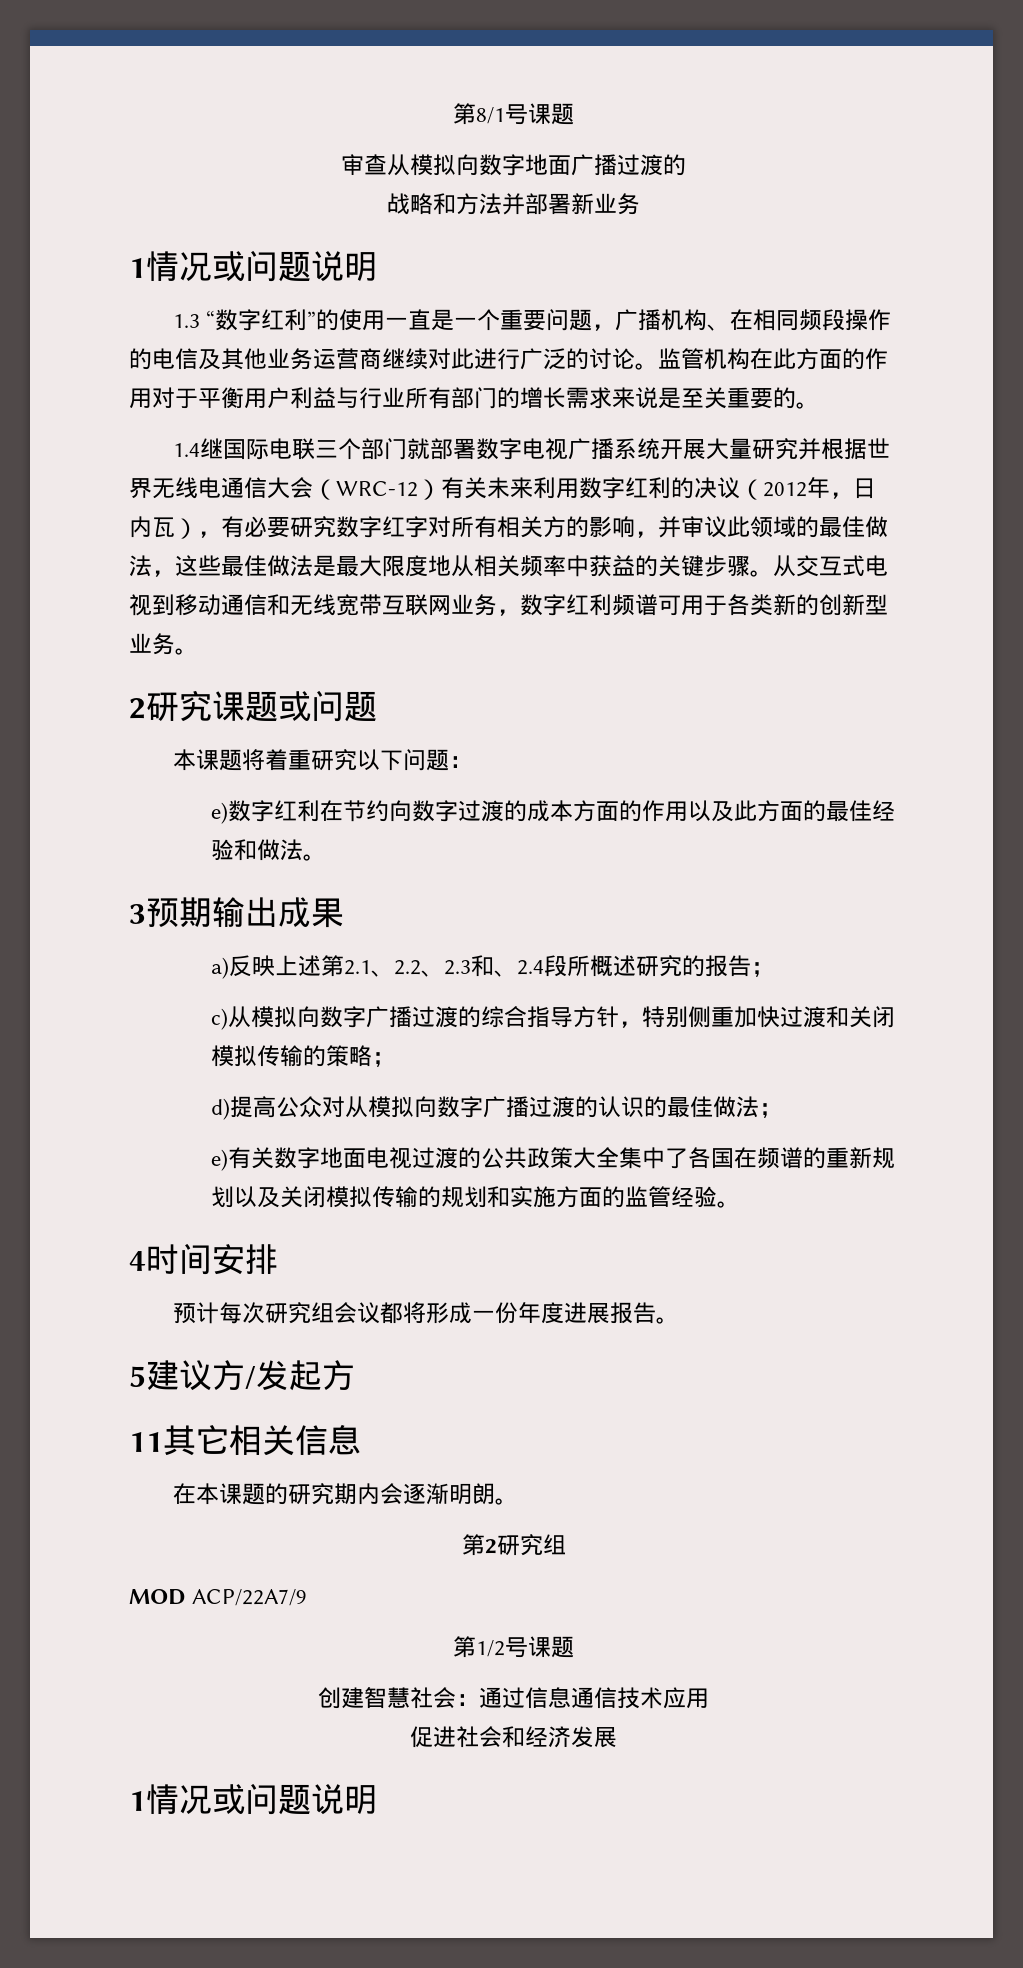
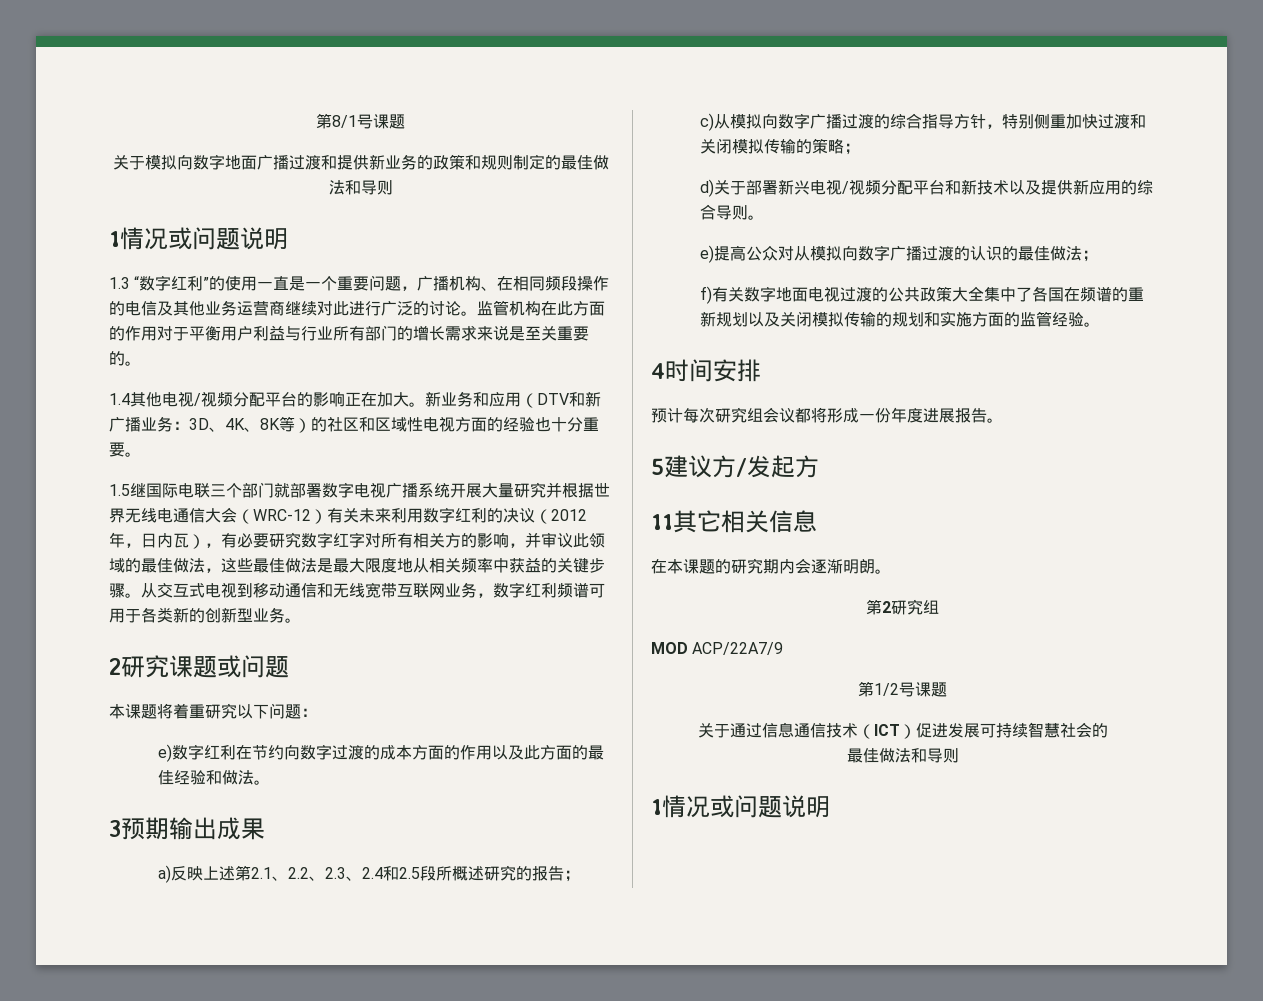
[341,154,410,176] 审查从 -> [112,155,145,170] 关于
[663,154,686,176] [387,193,640,215] 的 // 战略和方法并部署新业务 -> [320,154,609,170] [328,180,393,195] 和提供新业务的政策和规则制定的最佳做法和导则
(200, 450) none -> [130,391,601,408] [109,416,599,433] [109,442,141,457] [109,484,130,496] 其他电视/视频分配平台的影响正在加大。新业务和应用（DTV和新广播业务：3D、4K、8K等）的社区和区域性电视方面的经验也十分重要。 // 1.5
[470,955,544,977] 和、2.4 -> [346,866,421,881] 、2.4和2.5
(230, 1109) none -> [714,179,1154,195] [700,204,765,220] [700,245,715,263] 关于部署新兴电视/视频分配平台和新技术以及提供新应用的综合导则。 // e)
[210,1149,228,1171] e) -> [700,286,713,304] f)
[318,1687,479,1709] 创建智慧社会： -> [697,723,730,738] 关于
[663,1687,709,1709] [410,1726,617,1748] 应用 // 促进社会和经济发展 -> [857,722,1108,739] [846,748,959,763] （ICT）促进发展可持续智慧社会的 // 最佳做法和导则

